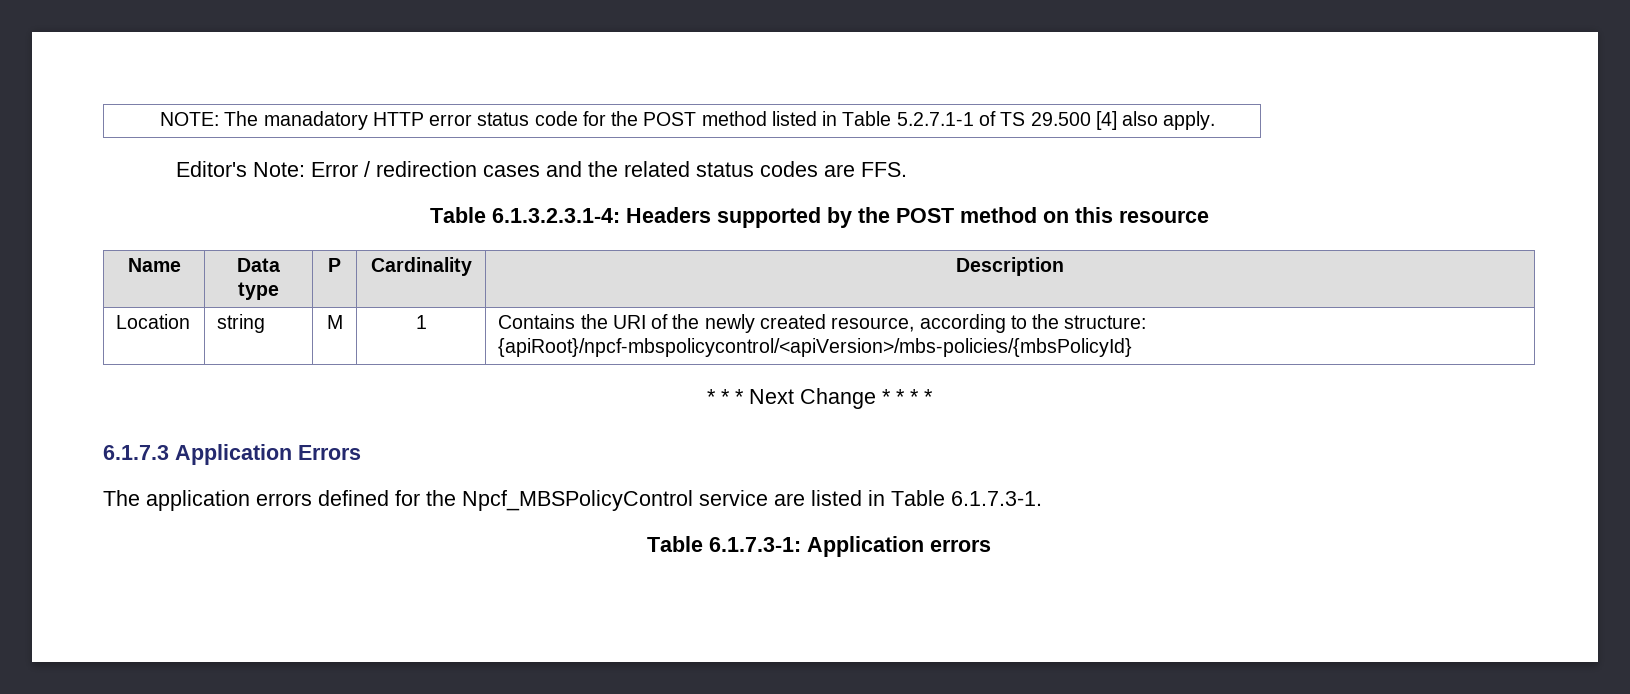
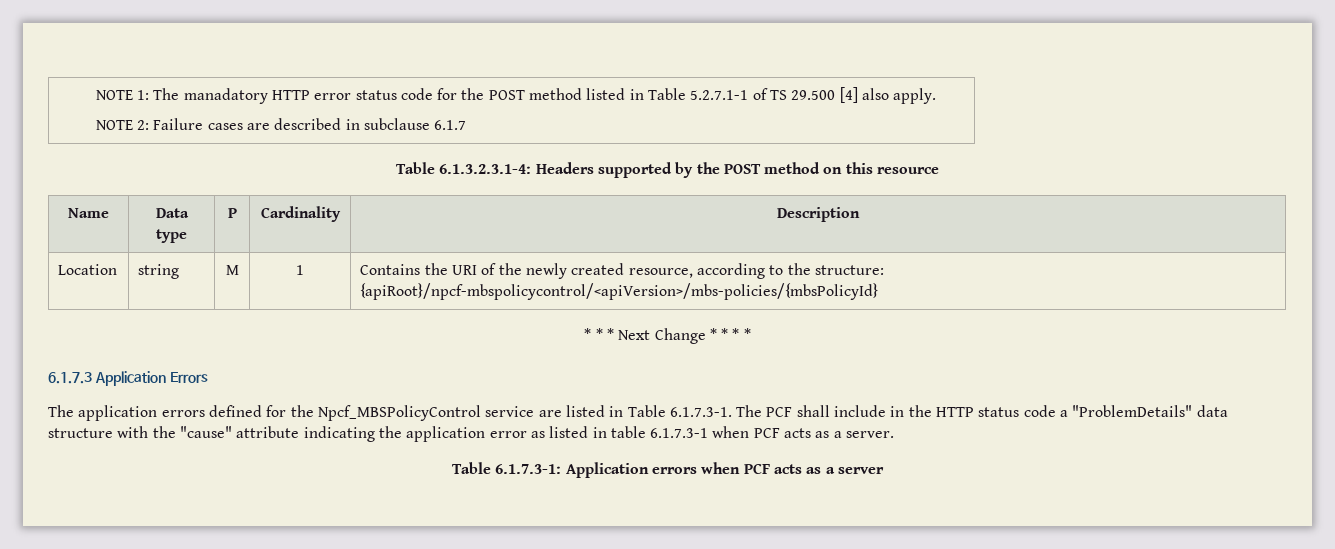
[160,112,220,126] NOTE: -> [95,90,149,100] NOTE 1:
[175,161,907,177] // Editor's Note: Error / redirection cases and the related status codes are FFS. -> [95,118,467,130] // NOTE 2: Failure cases are described in subclause 6.1.7
[647,536,991,557] // Table 6.1.7.3-1: Application errors -> [736,405,1228,417] [48,426,895,442] [452,462,884,478] The PCF shall include in the HTTP status code a "ProblemDetails" data structure with the "cause" attribute indicating the application error as listed in table 6.1.7.3-1 when PCF acts as a server. // Table 6.1.7.3-1: Application errors when PCF acts as a server

